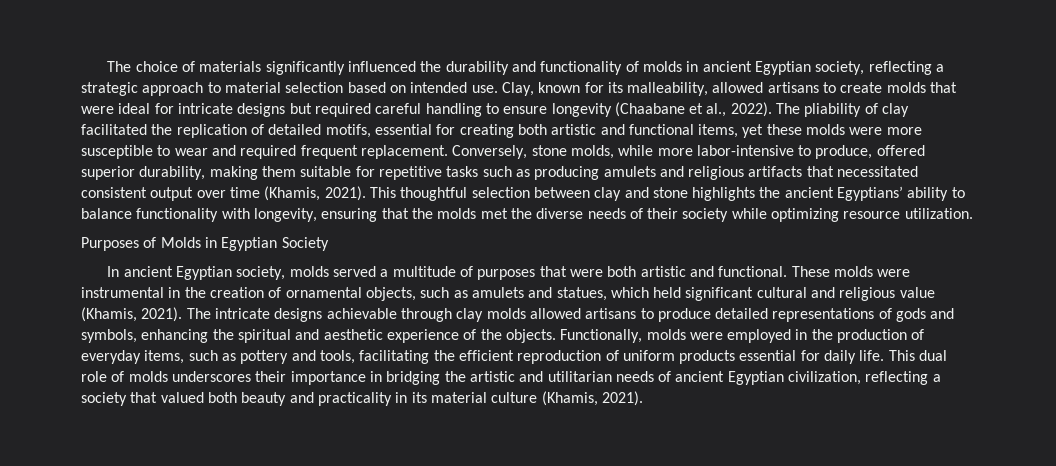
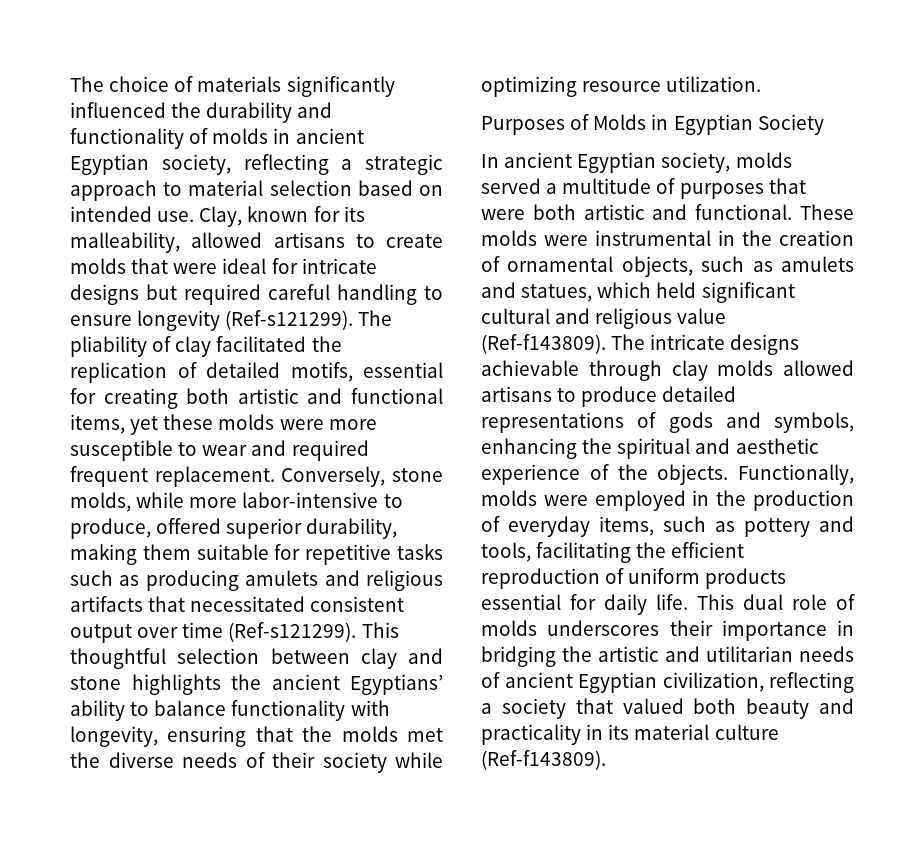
[614,102,772,117] (Chaabane et al., 2022). -> [225,310,354,330] (Ref-s121299).
[264,186,366,201] (Khamis, 2021). -> [228,622,357,642] (Ref-s121299).
[81,307,183,322] (Khamis, 2021). -> [481,334,606,354] (Ref-f143809).
[541,391,643,406] (Khamis, 2021). -> [481,750,606,770] (Ref-f143809).

